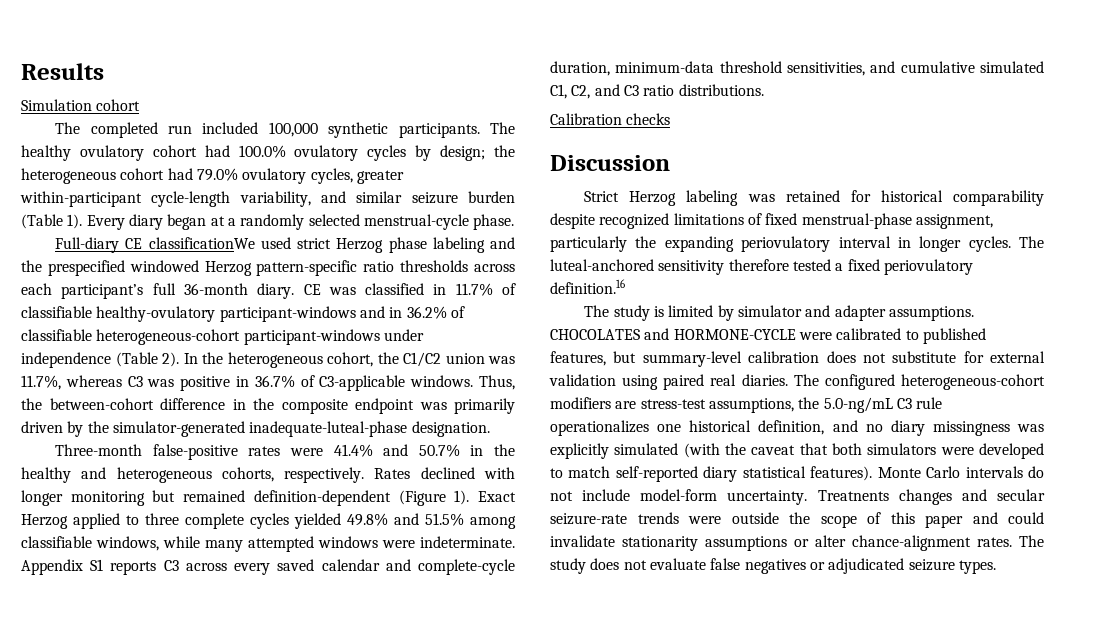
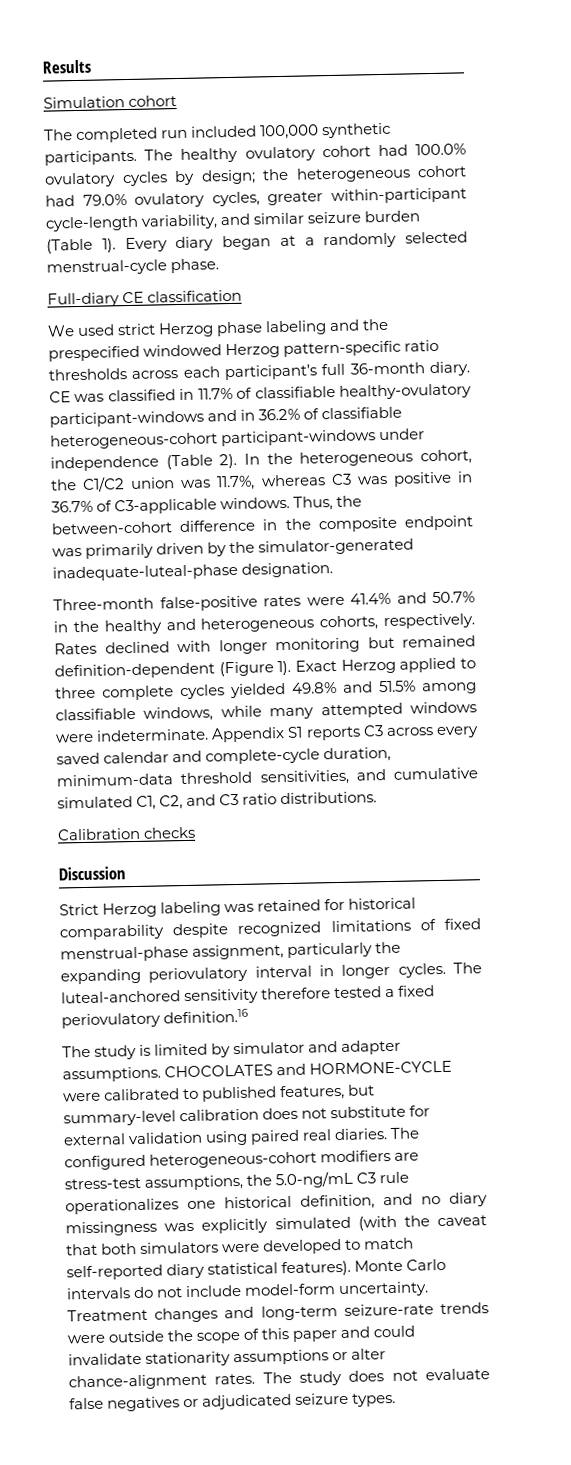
[148,237,255,249] classificationWe -> [147,289,243,303] [47,325,75,337] classification // We
[817,490,889,501] Treatnents -> [67,1308,148,1322] Treatment
[997,489,1045,501] secular -> [260,1305,338,1321] long-term

